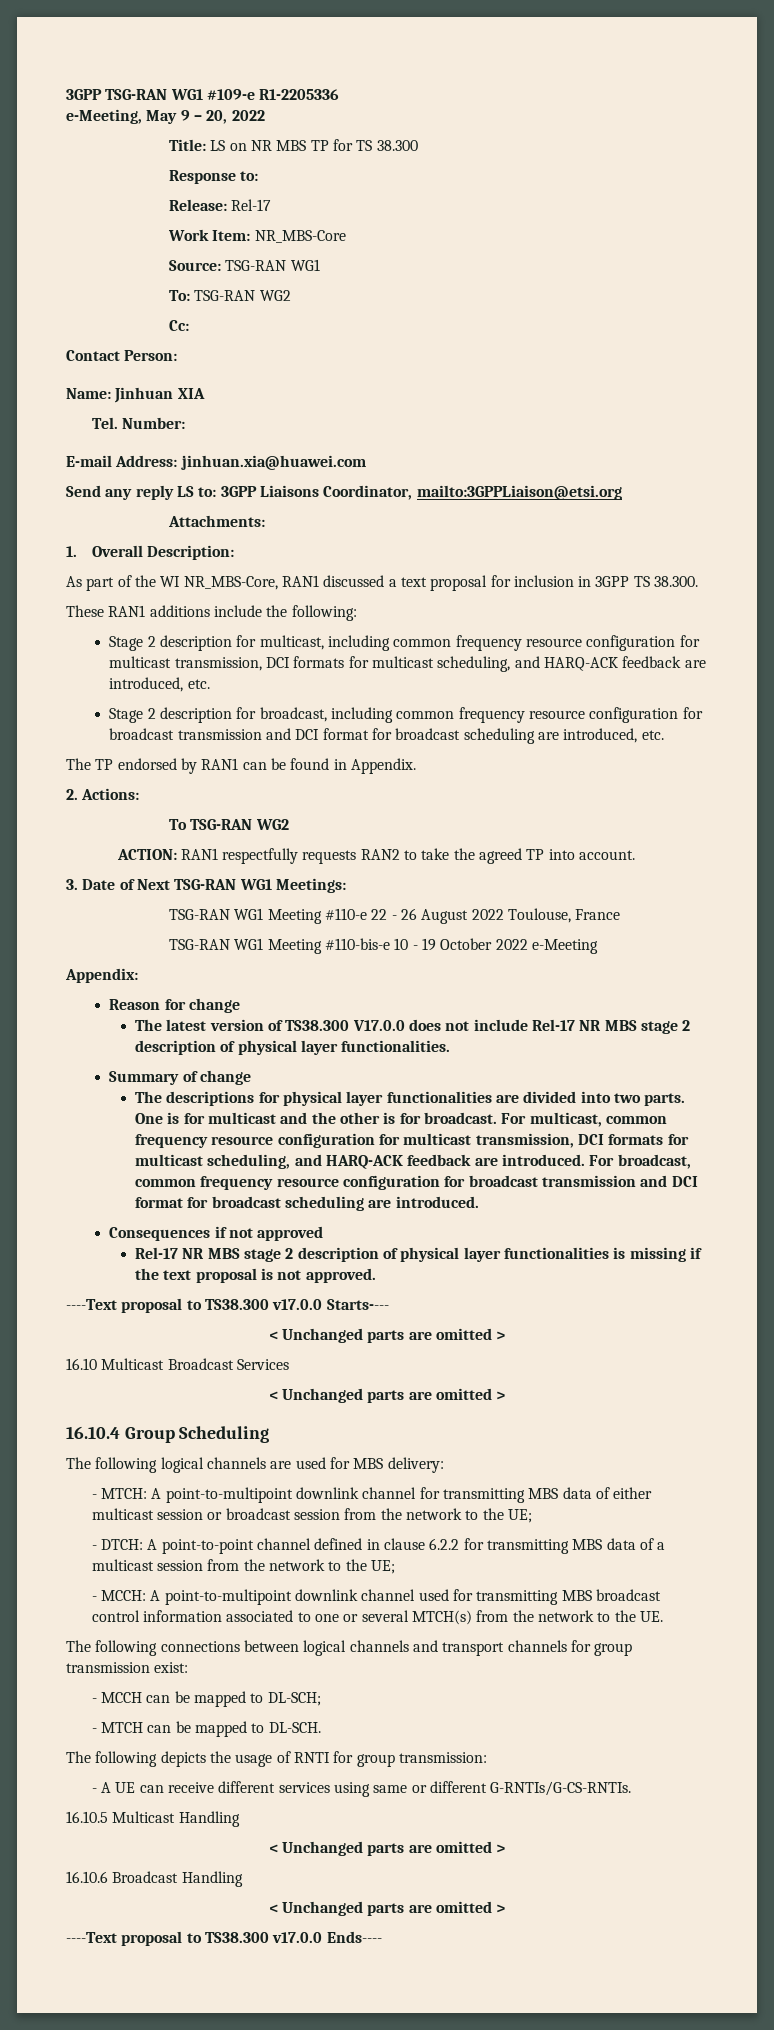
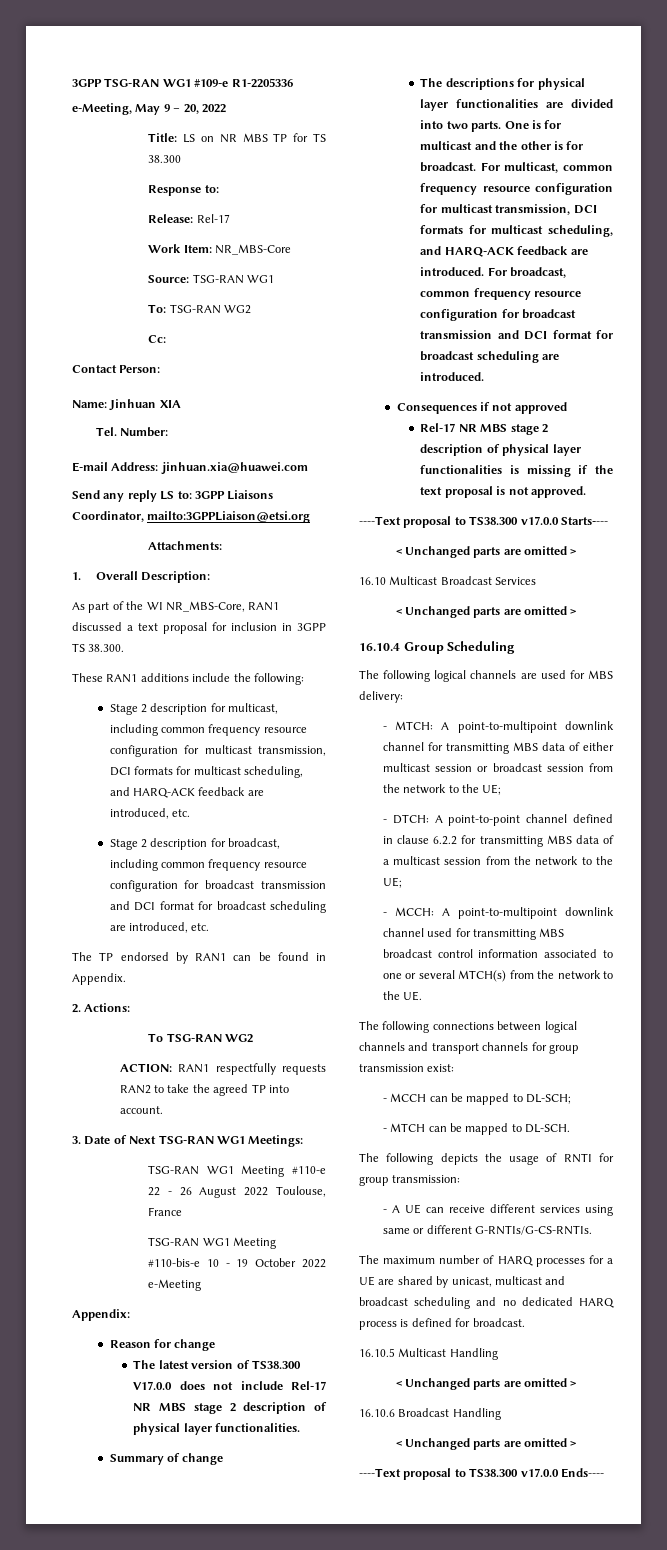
(632, 1788) none -> [359,1255,613,1267] [359,1276,566,1288] [359,1297,615,1309] [359,1318,525,1330] // The maximum number of HARQ processes for a UE are shared by unicast, multicast and broadcast scheduling and no dedicated HARQ process is defined for broadcast.

